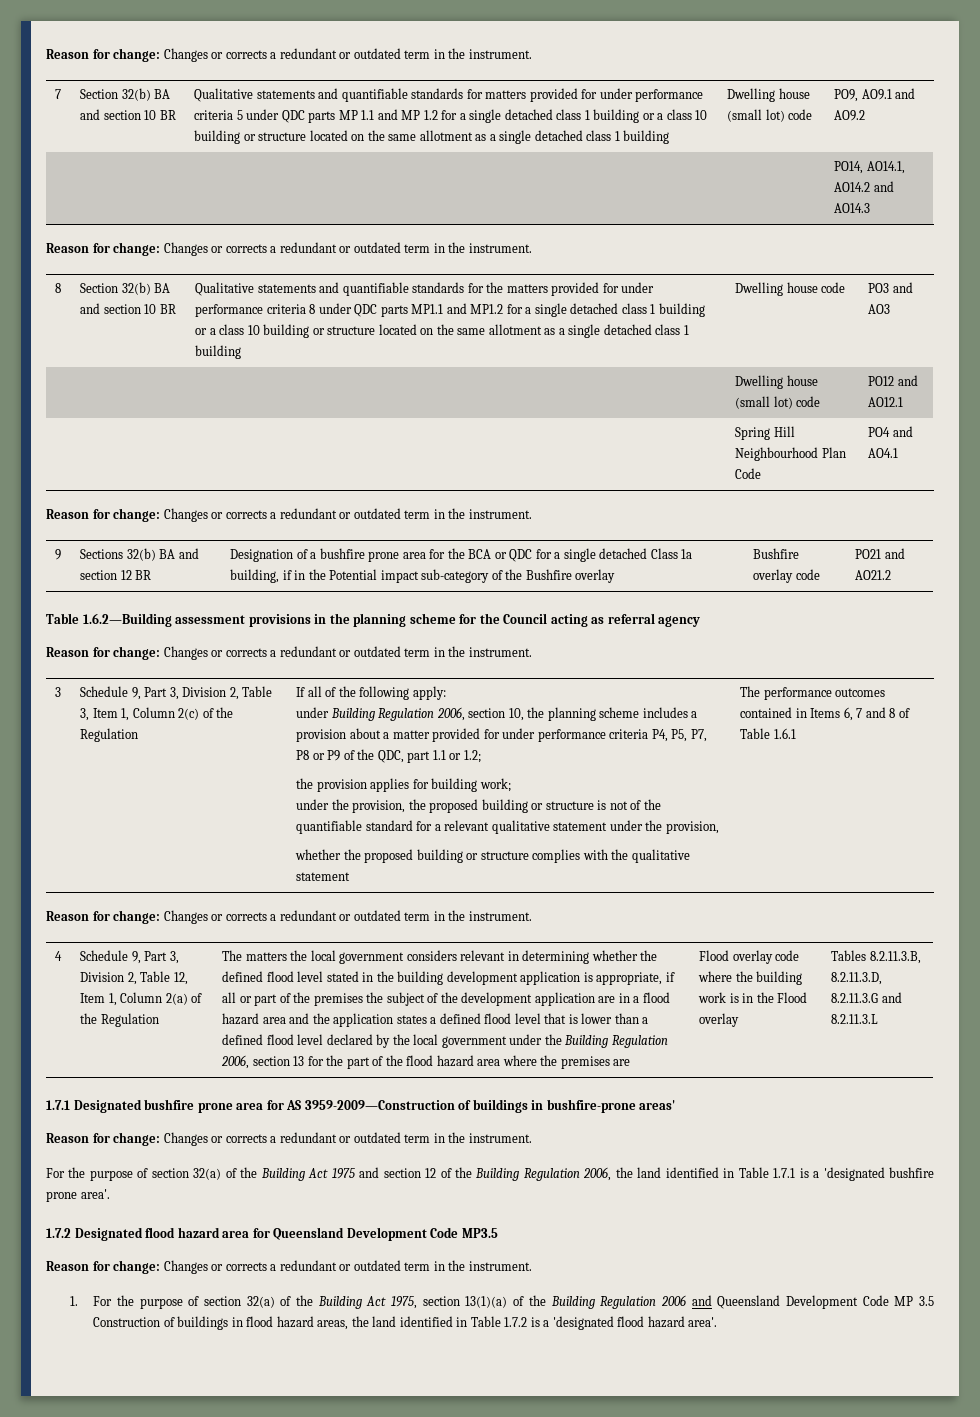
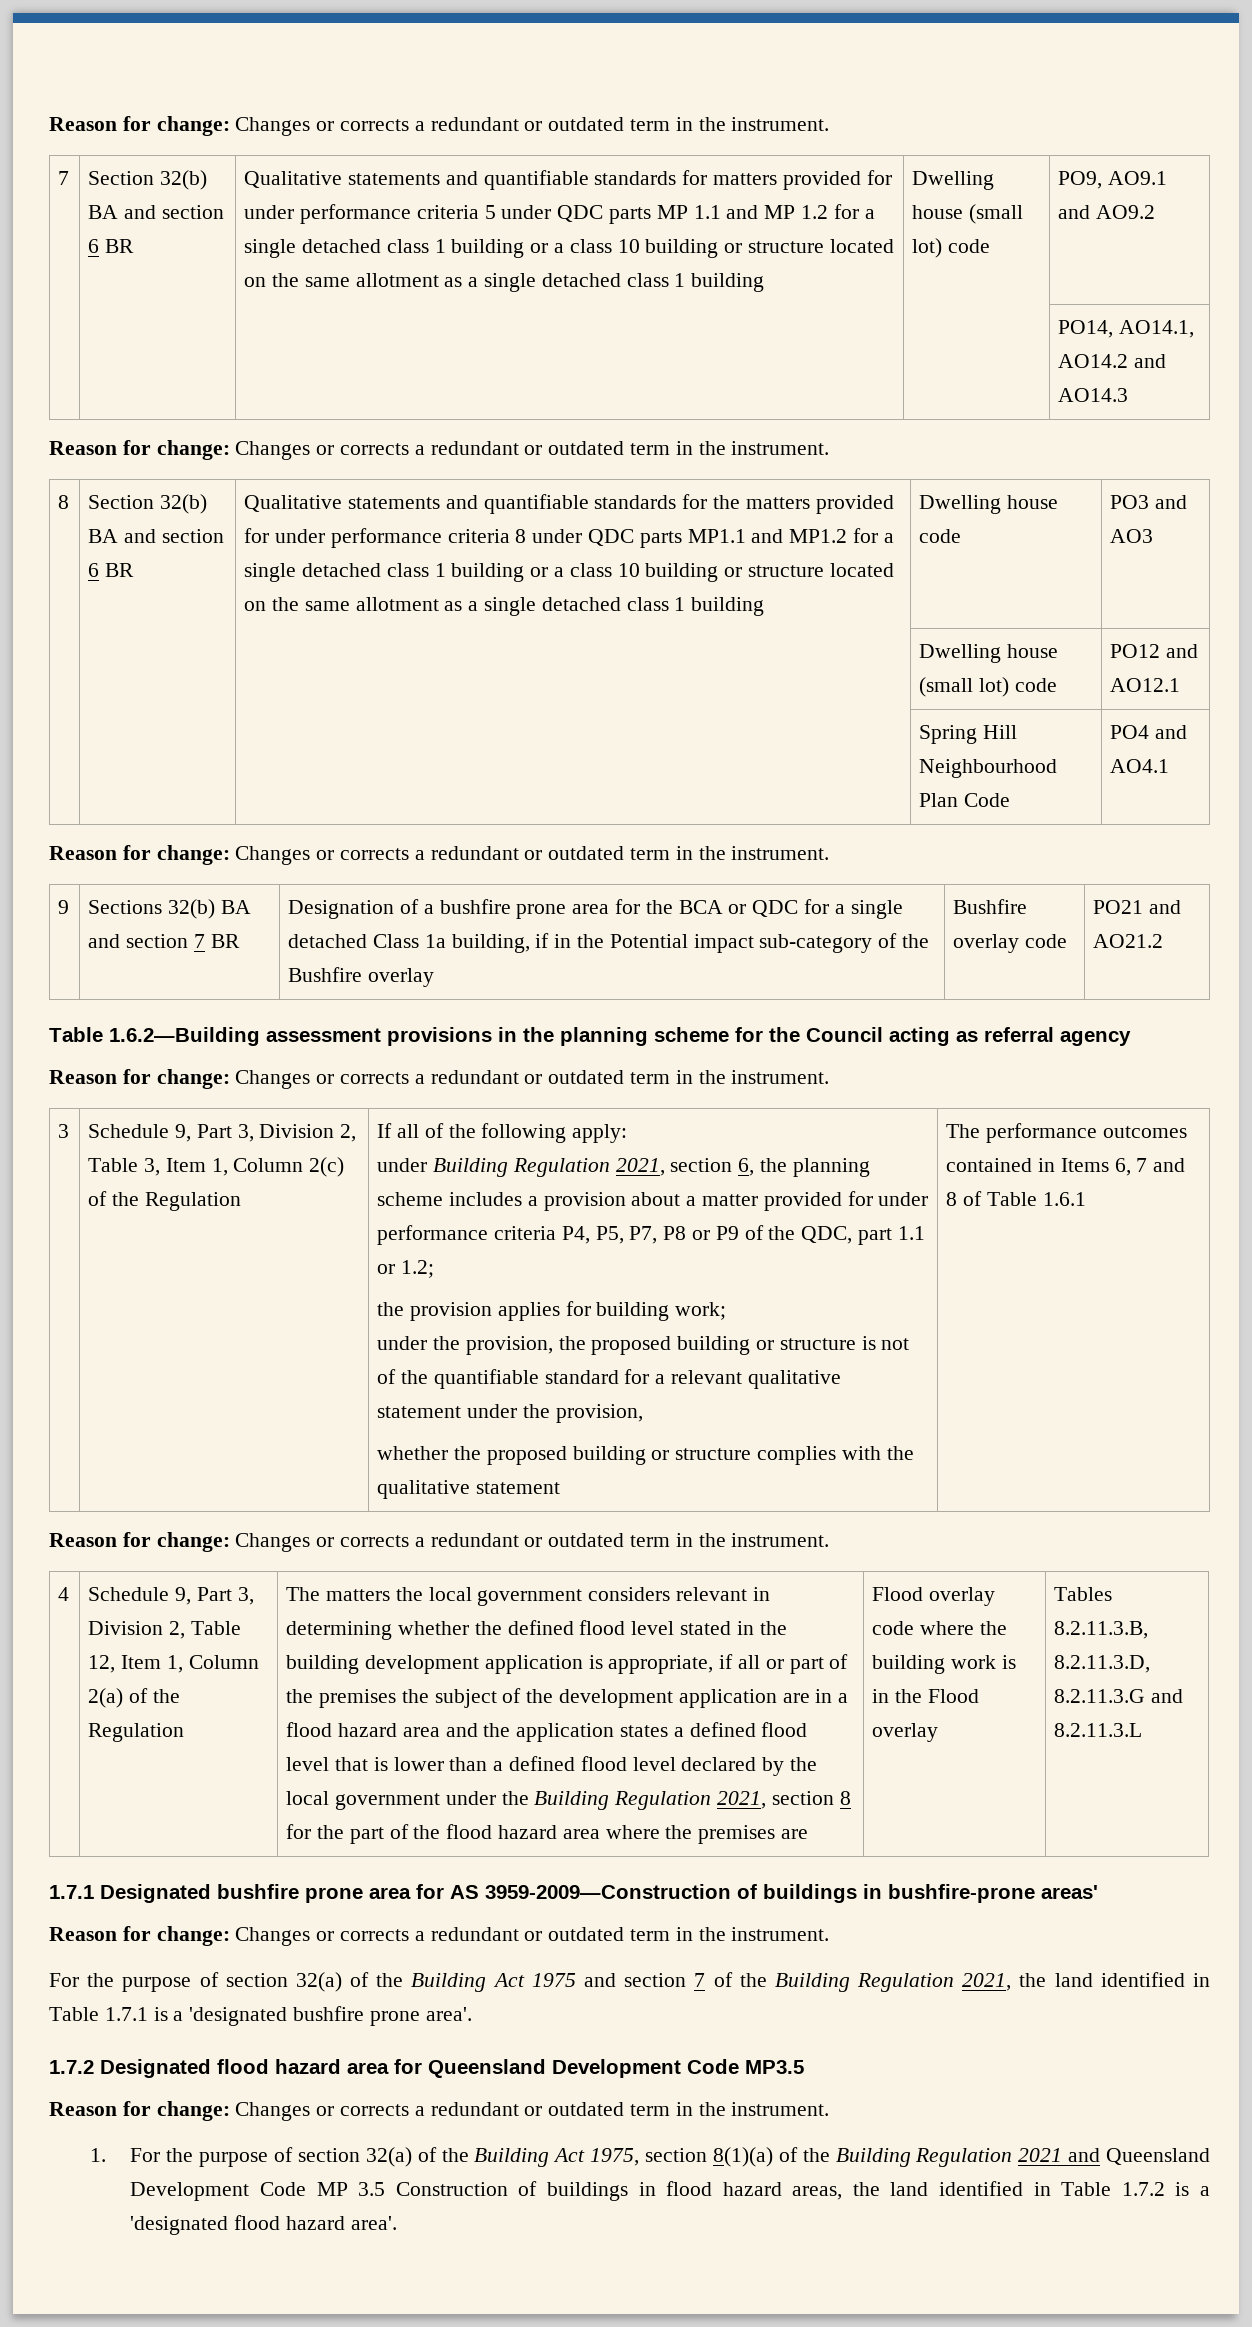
[144,110,157,120] 10 -> [88,239,100,253] 6
[144,304,157,314] 10 -> [88,563,100,577] 6
[120,570,132,580] 12 -> [193,934,205,948] 7
[436,707,524,721] 2006, section 10, -> [615,1158,755,1176] 2021, section 6,
[221,1055,305,1069] 2006, section 13 -> [716,1791,851,1809] 2021, section 8
[425,1167,612,1181] 12 of the Building Regulation 2006, -> [694,1972,1012,1992] 7 of the Building Regulation 2021,
[465,1295,686,1309] 13(1)(a) of the Building Regulation 2006 -> [712,2147,1063,2167] 8(1)(a) of the Building Regulation 2021

